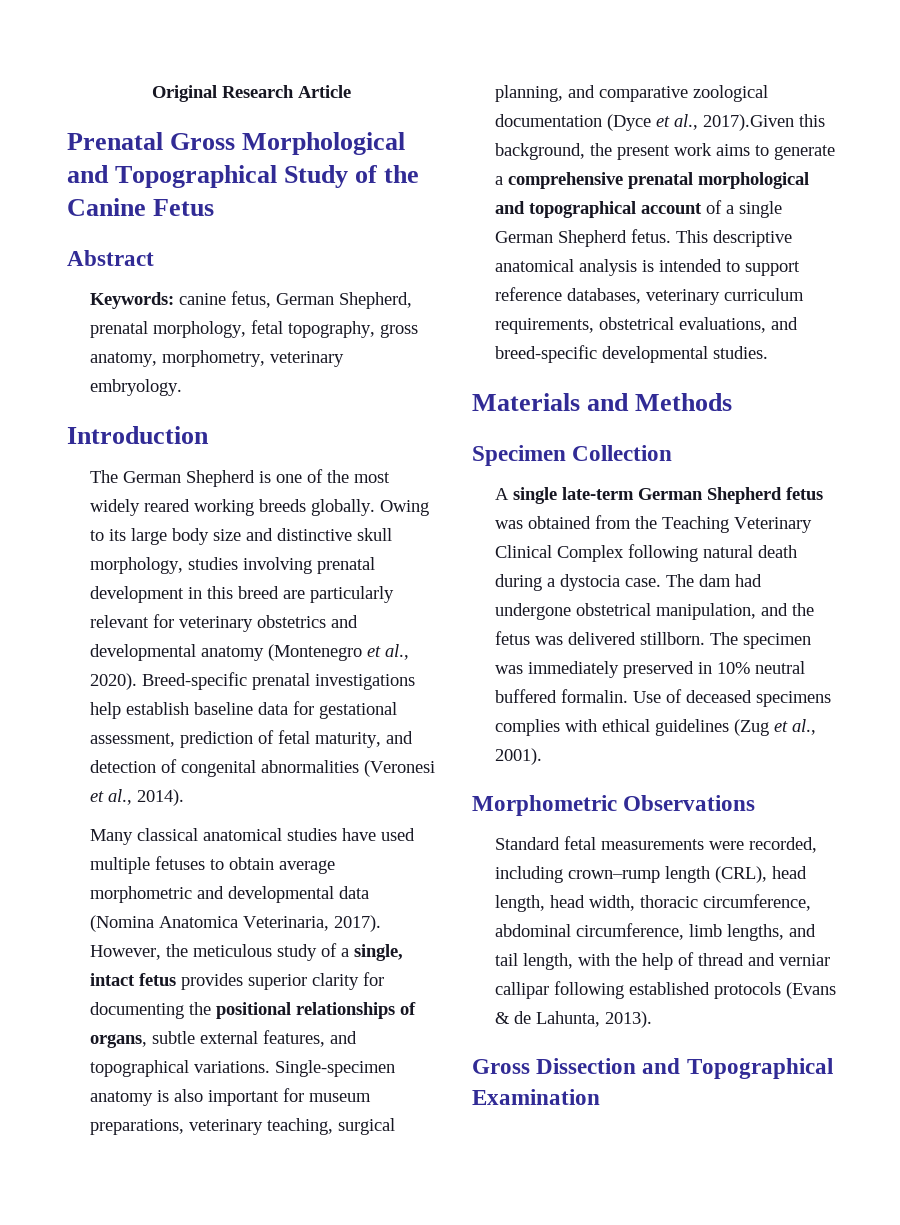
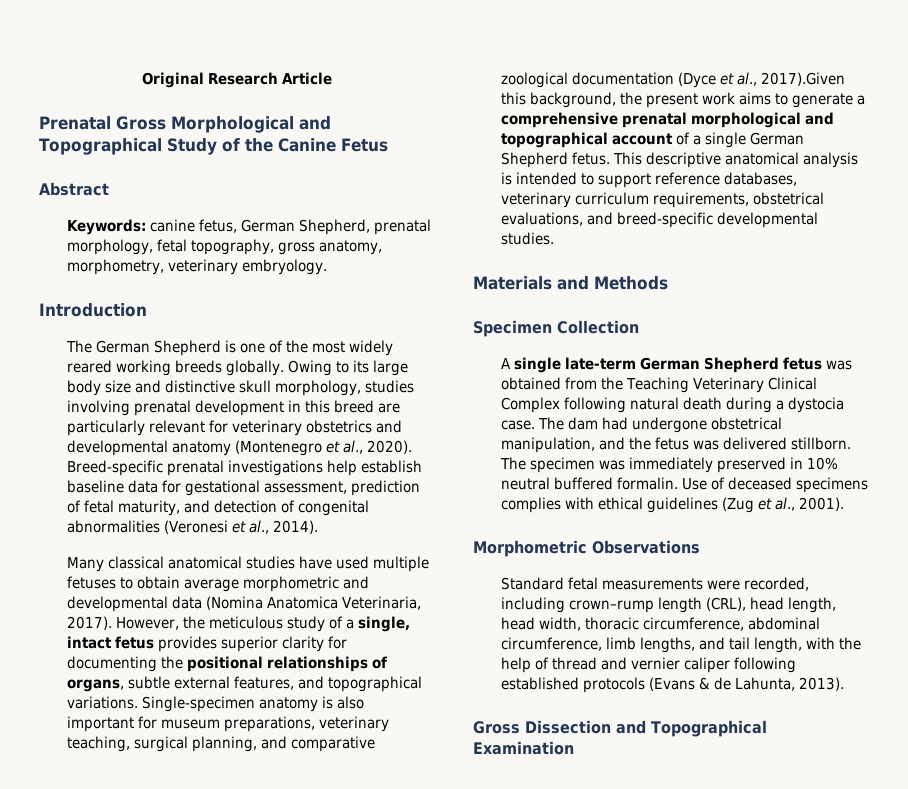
[779,954,831,966] [495,982,550,999] verniar callipar -> [631,657,731,673] vernier caliper

